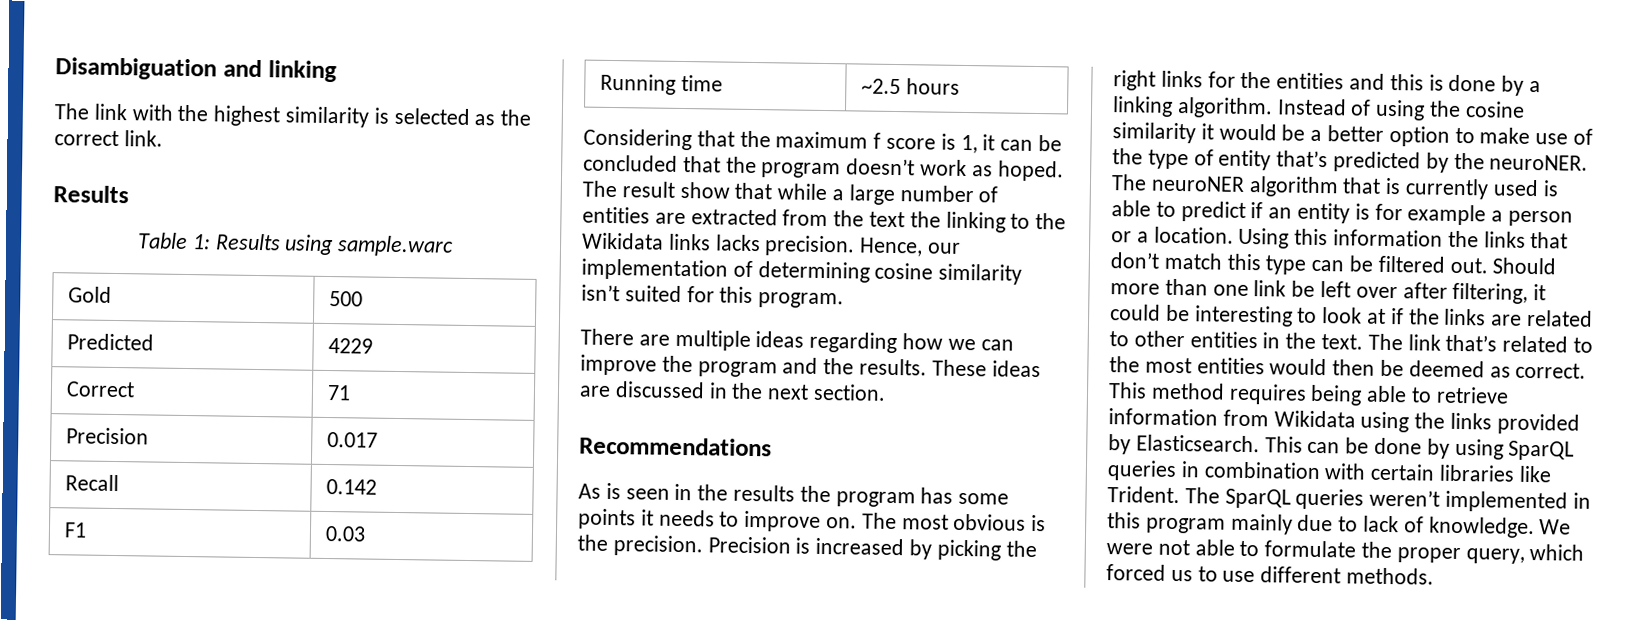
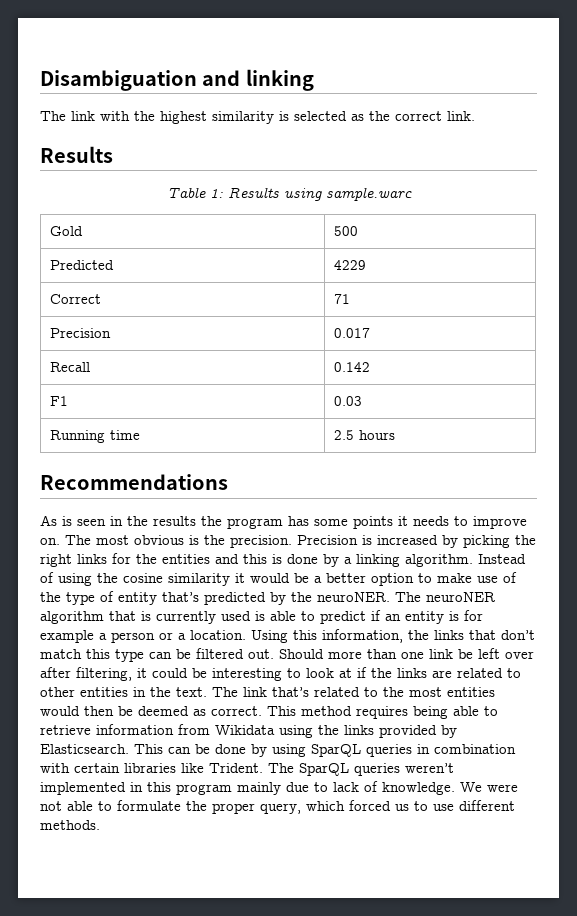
[861,78,902,95] ~2.5 -> [334,430,355,440] 2.5
[583,128,1063,154] [583,154,1064,182] [582,180,999,206] [582,206,1067,233] [582,232,962,257] [581,258,1023,285] [581,284,845,309] [580,328,1014,354] [580,354,1041,378] [579,381,887,401] // Considering that the maximum f score is 1, it can be concluded that the program doesn’t work as hoped. The result show that while a large number of entities are extracted from the text the linking to the Wikidata links lacks precision. Hence, our implementation of determining cosine similarity isn’t suited for this program. // There are multiple ideas regarding how we can improve the program and the results. These ideas are discussed in the next section. -> (396, 435) none
[1333,229,1444,247] information -> [322,629,403,643] information,

